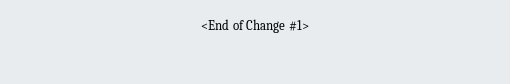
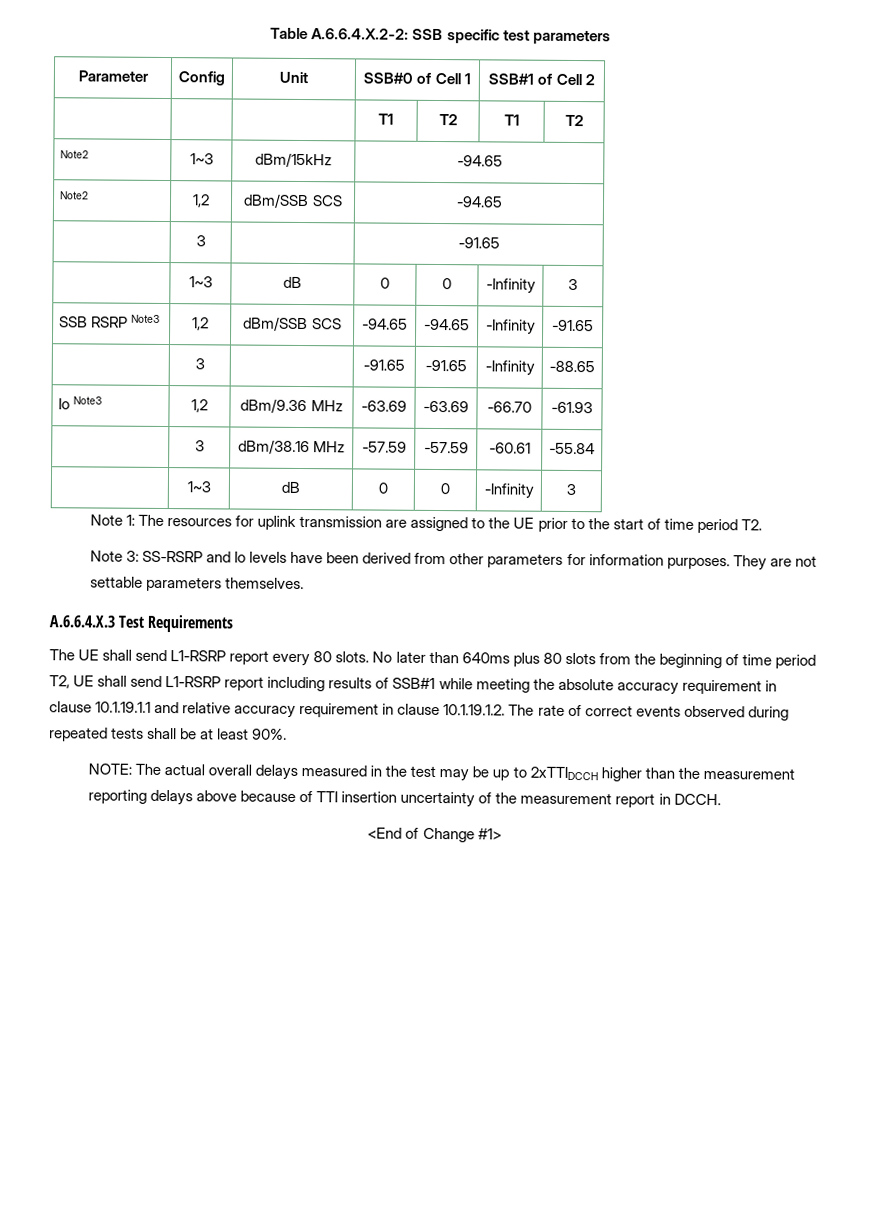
(201, 24) none -> [270,27,611,45] [77,70,149,82] [178,71,225,86] [279,71,308,84] [363,72,471,85] [488,73,595,86] [378,113,394,125] [438,114,458,126] [503,114,520,126] [564,114,584,127] [60,150,90,159] [189,153,214,165] [255,152,332,168] [456,155,503,167] [60,191,90,200] [192,194,210,208] [243,193,343,209] [455,196,503,208] [195,235,206,247] [457,237,500,249] [188,276,213,288] [283,276,302,289] [380,277,390,289] [442,278,452,290] [485,278,536,294] [568,278,578,291] [59,314,161,328] [192,317,209,331] [243,316,342,332] [362,318,408,330] [424,318,470,331] [485,319,536,335] [552,319,594,332] [194,358,205,370] [363,359,405,371] [425,359,467,372] [484,360,535,376] [549,360,595,373] [58,396,103,410] [191,399,208,413] [240,398,343,414] [361,400,407,412] [423,400,469,413] [487,401,532,413] [551,401,593,414] [194,440,205,452] [237,439,346,455] [361,441,407,453] [423,441,469,454] [488,442,531,454] [549,442,595,455] [186,481,211,493] [281,481,300,493] [378,482,388,494] [440,483,450,495] [483,483,534,499] [566,483,576,496] [89,514,762,534] [89,550,817,571] [89,576,304,592] [49,614,234,633] [49,649,817,669] [49,675,777,695] [49,701,789,721] [49,727,288,742] [87,763,795,782] [87,789,721,808] Table A.6.6.4.X.2-2: SSB specific test parameters // Parameter | Config | Unit | SSB#0 of Cell 1 | SSB#1 of Cell 2 // | | | T1 | T2 | T1 | T2 // Note2 | 1~3 | dBm/15kHz | -94.65 // Note2 | 1,2 | dBm/SSB SCS | -94.65 // | 3 | | -91.65 // | 1~3 | dB | 0 | 0 | -Infinity | 3 // SSB RSRP Note3 | 1,2 | dBm/SSB SCS | -94.65 | -94.65 | -Infinity | -91.65 // | 3 | | -91.65 | -91.65 | -Infinity | -88.65 // Io Note3 | 1,2 | dBm/9.36 MHz | -63.69 | -63.69 | -66.70 | -61.93 // | 3 | dBm/38.16 MHz | -57.59 | -57.59 | -60.61 | -55.84 // | 1~3 | dB | 0 | 0 | -Infinity | 3 // Note 1: The resources for uplink transmission are assigned to the UE prior to the start of time period T2. // Note 3: SS-RSRP and Io levels have been derived from other parameters for information purposes. They are not settable parameters themselves. // A.6.6.4.X.3 Test Requirements // The UE shall send L1-RSRP report every 80 slots. No later than 640ms plus 80 slots from the beginning of time period T2, UE shall send L1-RSRP report including results of SSB#1 while meeting the absolute accuracy requirement in clause 10.1.19.1.1 and relative accuracy requirement in clause 10.1.19.1.2. The rate of correct events observed during repeated tests shall be at least 90%. // NOTE: The actual overall delays measured in the test may be up to 2xTTIDCCH higher than the measurement reporting delays above because of TTI insertion uncertainty of the measurement report in DCCH. //

